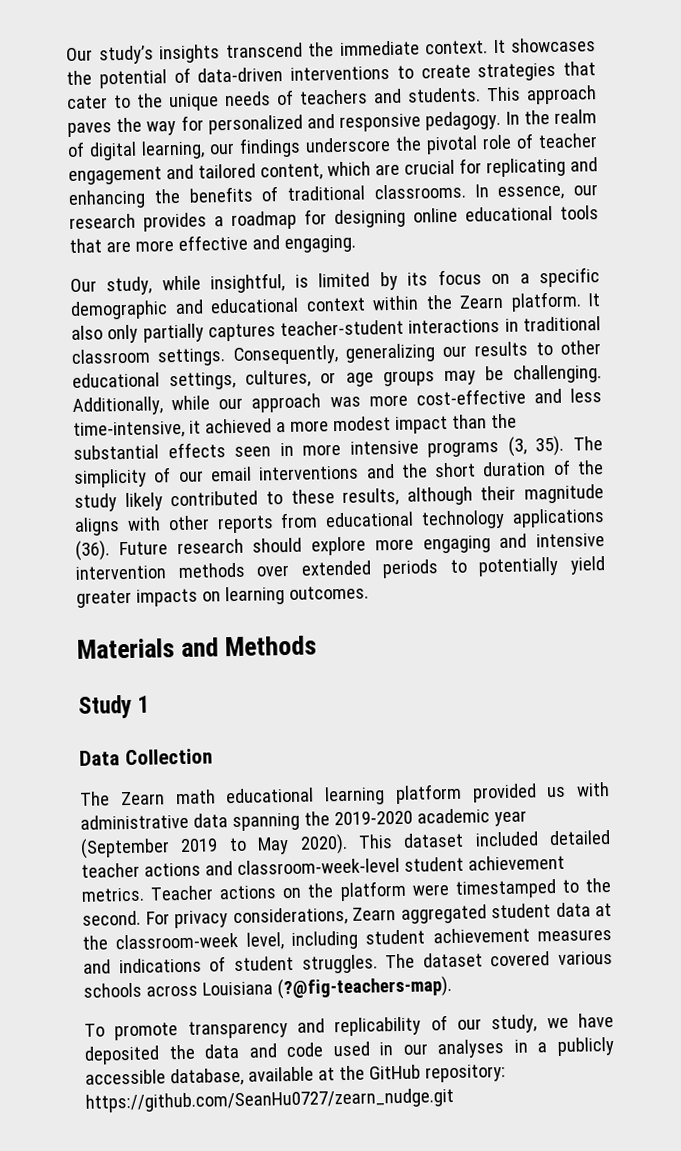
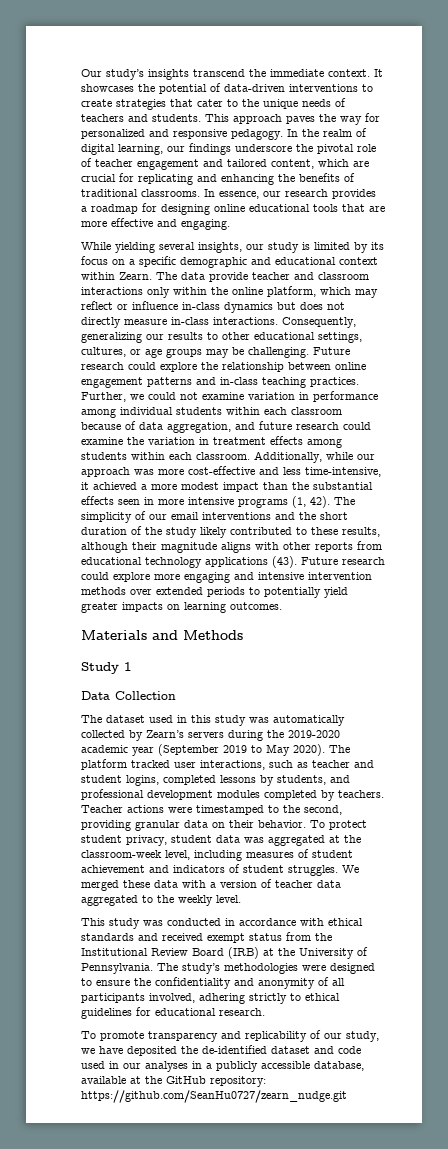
[70,272,286,296] Our study, while insightful, -> [81,242,299,253] While yielding several insights, our study
[425,291,601,312] [71,316,601,344] [71,348,227,367] the Zearn platform. It also only partially captures teacher-student interactions in traditional classroom settings. -> [119,272,369,282] [81,286,378,298] [81,301,345,313] [81,317,278,328] Zearn. The data provide teacher and classroom interactions only within the online platform, which may reflect or influence in-class dynamics but does not directly measure in-class interactions.
(602, 374) none -> [313,347,350,355] [81,362,366,372] [81,377,359,388] [81,391,378,402] [81,407,342,418] [81,421,371,433] [81,436,342,448] [81,452,250,460] Future research could explore the relationship between online engagement patterns and in-class teaching practices. Further, we could not examine variation in performance among individual students within each classroom because of data aggregation, and future research could examine the variation in treatment effects among students within each classroom.
[507,435,565,457] (3, 35). -> [292,496,330,508] (1, 42).
[75,537,303,561] (36). Future research should -> [272,556,385,568] [81,572,109,580] (43). Future research could
[120,782,610,806] [80,812,300,832] Zearn math educational learning platform provided us with administrative data spanning -> [106,715,345,726] [81,730,263,741] dataset used in this study was automatically collected by Zearn’s servers during
[357,830,611,849] [81,854,565,878] [81,878,611,902] [82,902,591,929] This dataset included detailed teacher actions and classroom-week-level student achievement metrics. Teacher actions on the platform were timestamped to the second. For privacy considerations, Zearn aggregated student data -> [329,745,350,753] [81,759,374,770] [81,775,350,786] [81,789,384,801] [81,805,342,815] [81,820,367,831] [81,835,325,846] The platform tracked user interactions, such as teacher and student logins, completed lessons by students, and professional development modules completed by teachers. Teacher actions were timestamped to the second, providing granular data on their behavior. To protect student privacy, student data was aggregated
[365,927,612,945] [83,950,613,974] [83,975,452,1000] student achievement measures and indications of student struggles. The dataset covered various schools across Louisiana (?@fig-teachers-map). -> [246,849,353,858] [81,864,359,876] [81,879,341,891] [81,895,241,906] [81,918,363,929] [81,932,332,943] [81,947,368,959] [81,963,375,974] [81,977,345,989] [81,993,340,1004] [81,1007,265,1019] measures of student achievement and indicators of student struggles. We merged these data with a version of teacher data aggregated to the weekly level. // This study was conducted in accordance with ethical standards and received exempt status from the Institutional Review Board (IRB) at the University of Pennsylvania. The study’s methodologies were designed to ensure the confidentiality and anonymity of all participants involved, adhering strictly to ethical guidelines for educational research.
[204,1043,240,1059] data -> [202,1045,310,1054] de-identified dataset

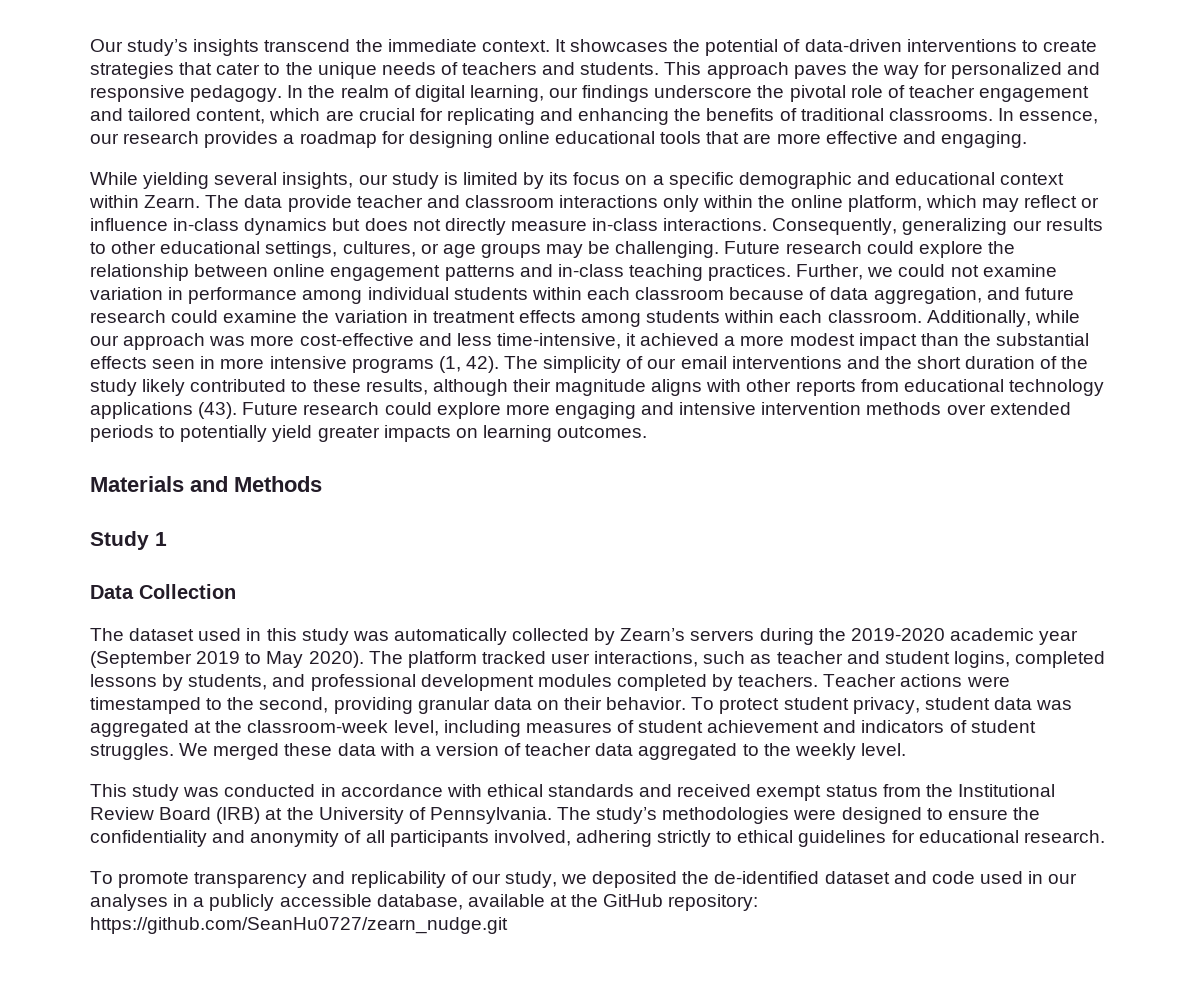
[99,1046,123,1054] have -> (588, 879) none

